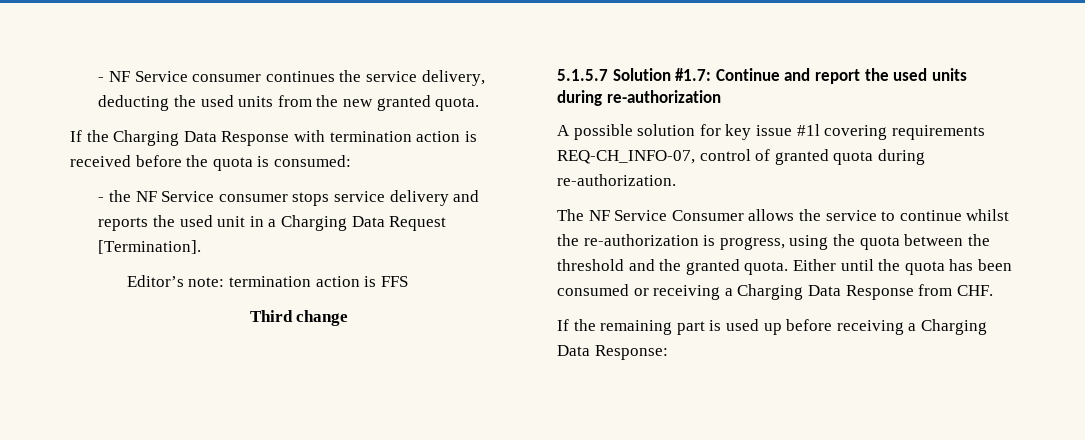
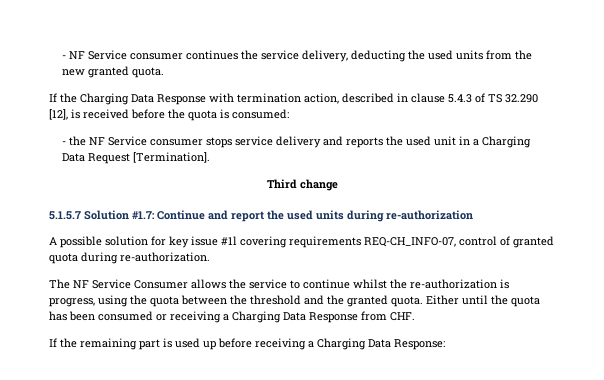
[416,131,461,142] action -> [304,93,538,104] [49,109,68,120] action, described in clause 5.4.3 of TS 32.290 [12],
[126,275,408,287] // Editor’s note: termination action is FFS -> (210, 157) none

